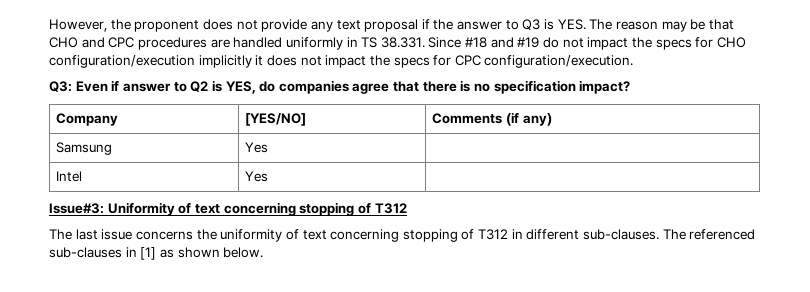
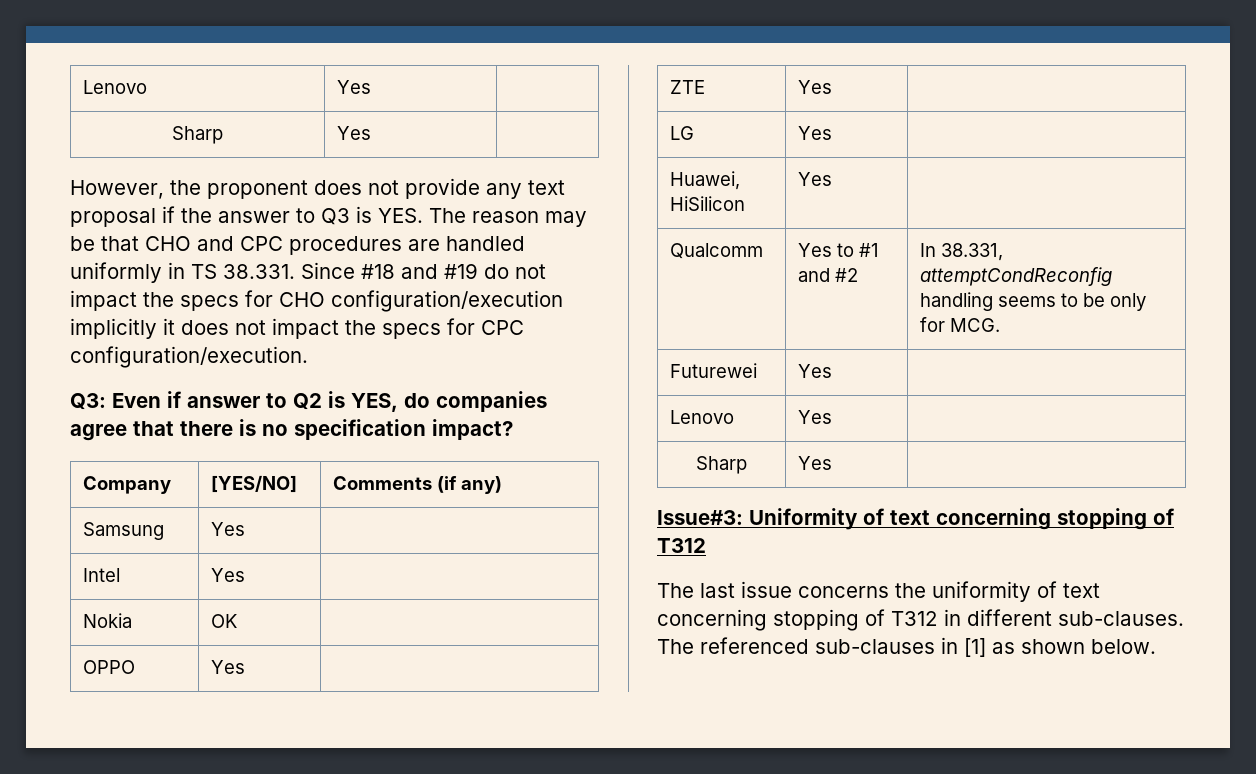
(49, 25) none -> [83,80,148,94] [337,80,372,94] [172,126,223,144] [337,126,372,140] Lenovo | Yes | // Sharp | Yes | //
(269, 176) none -> [83,613,133,628] [211,614,238,628] [83,660,136,674] [211,660,246,674] [670,80,706,94] [798,80,833,94] [670,126,695,140] [798,126,833,140] [670,171,741,190] [670,196,746,211] [798,172,833,186] [670,243,764,259] [798,243,880,257] [798,268,859,282] [920,243,1004,261] [920,267,1113,286] [920,292,1147,311] [920,317,1001,332] [670,363,758,378] [798,364,833,378] [670,410,735,424] [798,410,833,424] [696,456,747,474] [798,456,833,470] // Nokia | OK | // OPPO | Yes | // ZTE | Yes | // LG | Yes | // Huawei, HiSilicon | Yes | // Qualcomm | Yes to #1 and #2 | In 38.331, attemptCondReconfig handling seems to be only for MCG. // Futurewei | Yes | // Lenovo | Yes | // Sharp | Yes |

